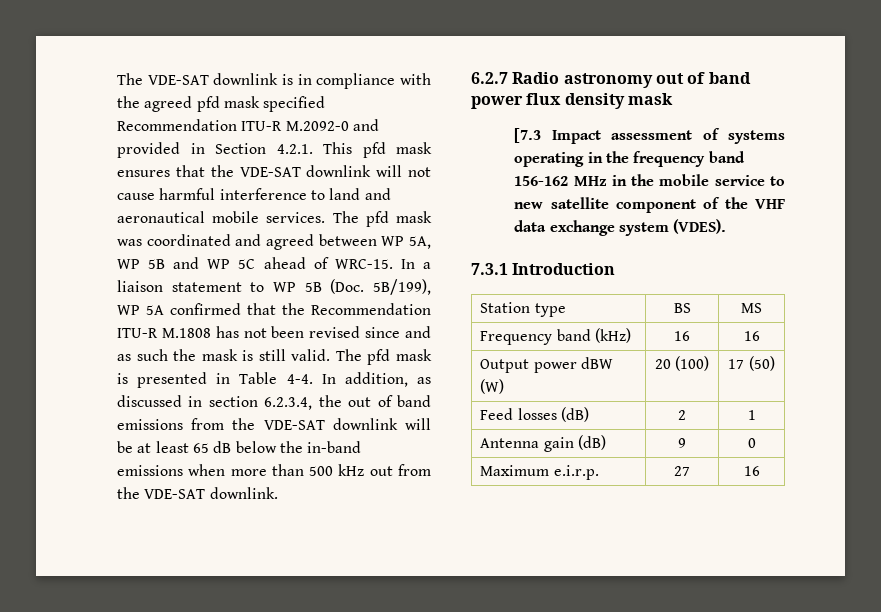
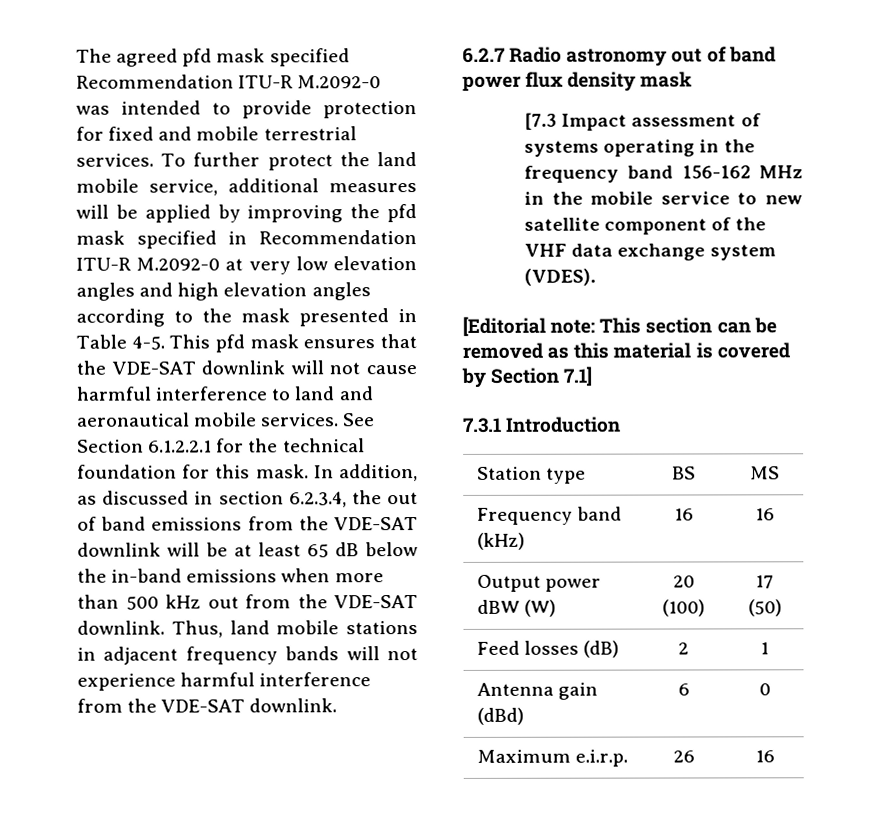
[117,73,432,89] [117,96,140,108] The VDE-SAT downlink is in compliance with the -> [76,48,112,63] The
[352,119,379,131] [117,142,313,158] and provided in Section 4.2.1. -> [76,100,417,119] [76,126,357,141] [76,152,417,171] [76,178,417,196] [76,204,417,223] [76,230,418,249] [76,256,418,275] [76,282,371,301] [76,308,417,327] [76,334,165,350] was intended to provide protection for fixed and mobile terrestrial services. To further protect the land mobile service, additional measures will be applied by improving the pfd mask specified in Recommendation ITU-R M.2092-0 at very low elevation angles and high elevation angles according to the mask presented in Table 4-5.
[332,211,432,227] [117,234,431,250] [117,257,431,269] [117,279,431,295] [117,303,431,315] [117,326,431,338] [117,349,432,365] [117,372,313,388] The pfd mask was coordinated and agreed between WP 5A, WP 5B and WP 5C ahead of WRC-15. In a liaison statement to WP 5B (Doc. 5B/199), WP 5A confirmed that the Recommendation ITU-R M.1808 has not been revised since and as such the mask is still valid. The pfd mask is presented in Table 4-4. -> [343,413,376,427] [77,438,365,453] [77,464,309,479] See Section 6.1.2.2.1 for the technical foundation for this mask.
(278, 493) none -> [171,620,418,638] [77,646,418,665] [77,672,372,691] [77,698,338,713] Thus, land mobile stations in adjacent frequency bands will not experience harmful interference from the VDE-SAT downlink.
(727, 226) none -> [462,316,777,337] [462,342,790,359] [461,366,593,388] // [Editorial note: This section can be removed as this material is covered by Section 7.1]
[578,435,607,450] [678,438,686,448] (dB) | 9 -> [476,707,524,725] [677,683,690,696] (dBd) | 6
[674,466,690,476] 27 -> [672,750,695,763] 26

